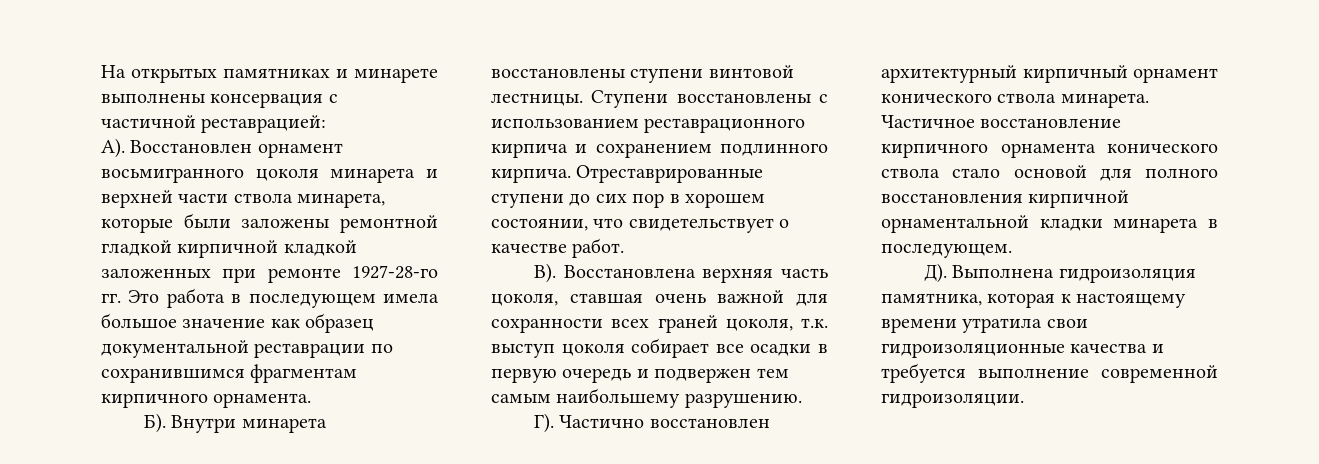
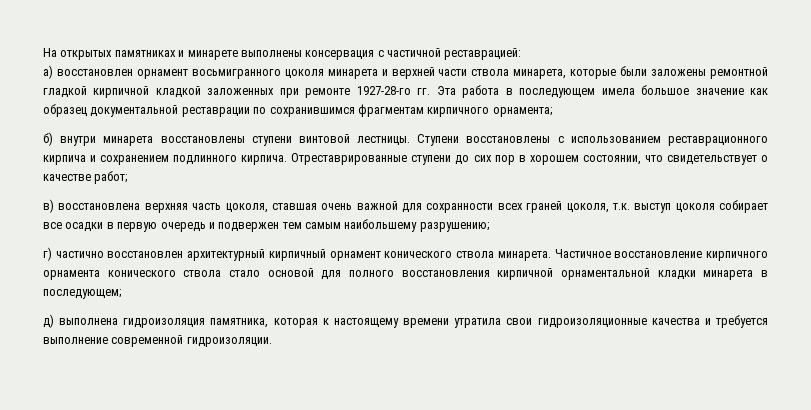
[101,138,253,158] А). Восстановлен -> [43,65,133,79] а) восстановлен
[128,290,160,303] Это -> [436,86,456,95] Эта
[213,393,312,408] [143,413,237,433] орнамента. // Б). Внутри -> [492,107,552,117] [43,132,97,146] орнамента; // б) внутри
[572,238,625,258] [533,263,696,283] работ. // В). Восстановлена -> [94,171,128,184] [43,199,141,213] работ; // в) восстановлена
[684,393,802,408] [533,413,645,433] разрушению. // Г). Частично -> [419,222,489,232] [43,247,104,261] разрушению; // г) частично
[881,243,1012,258] [923,263,1055,283] последующем. // Д). Выполнена -> [43,289,121,299] [43,314,119,328] последующем; // д) выполнена

